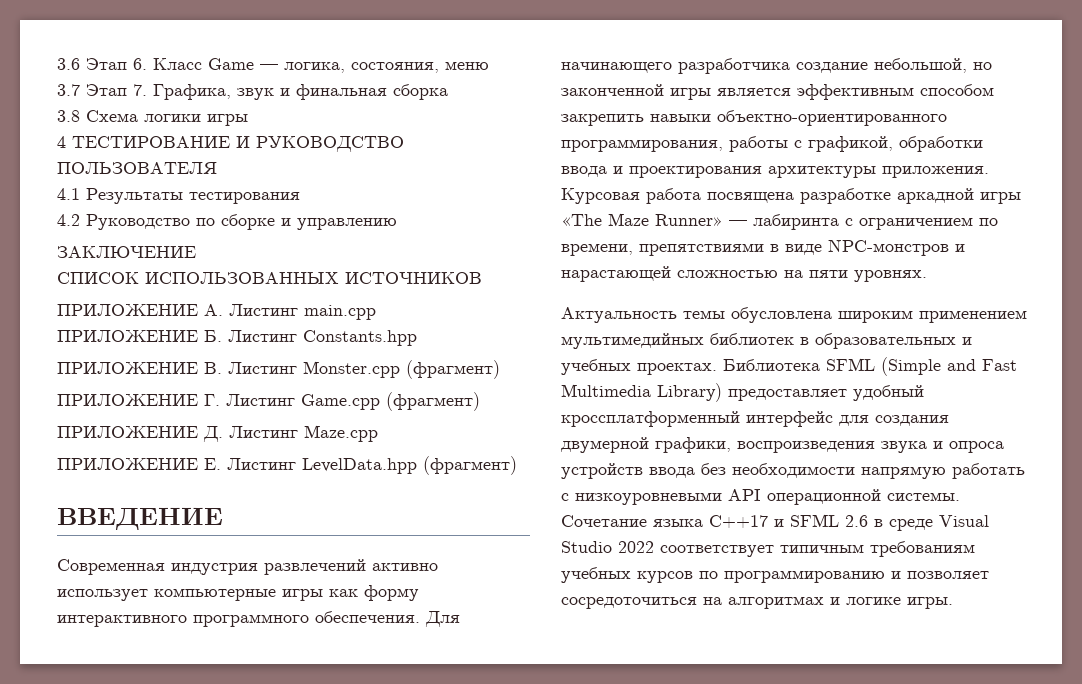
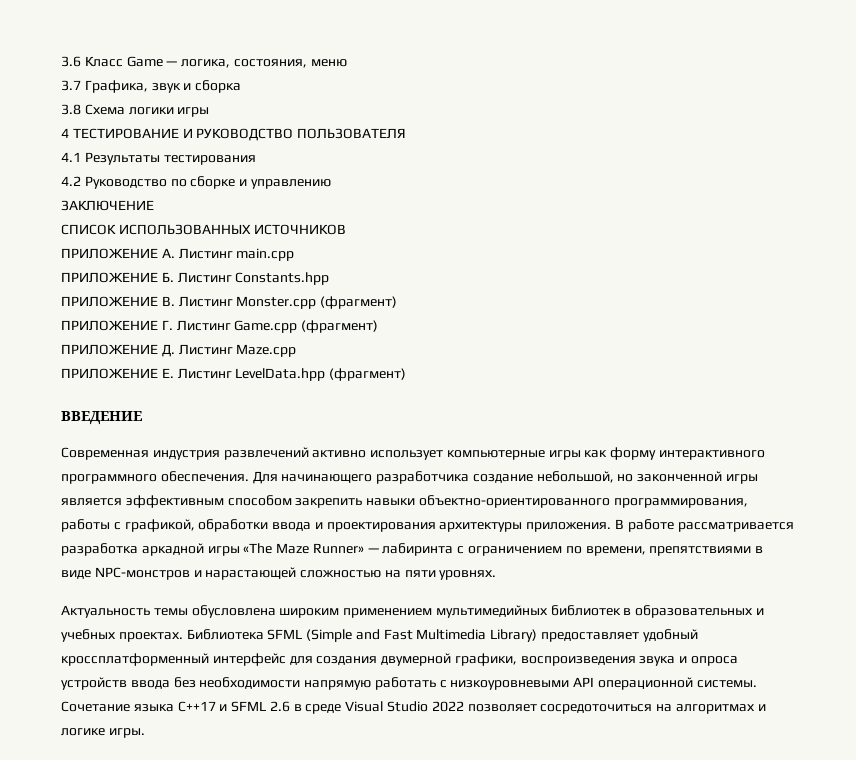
[86,58,147,70] Этап 6. -> (81, 61) none
[86,84,147,96] Этап 7. -> (81, 85) none
[296,84,387,100] финальная -> (192, 86) none
[561,188,891,204] Курсовая работа посвящена разработке -> [615,519,794,532] [61,543,138,556] В работе рассматривается разработка
[660,541,975,557] [561,567,901,583] соответствует типичным требованиям учебных курсов по программированию и -> (464, 706) none

